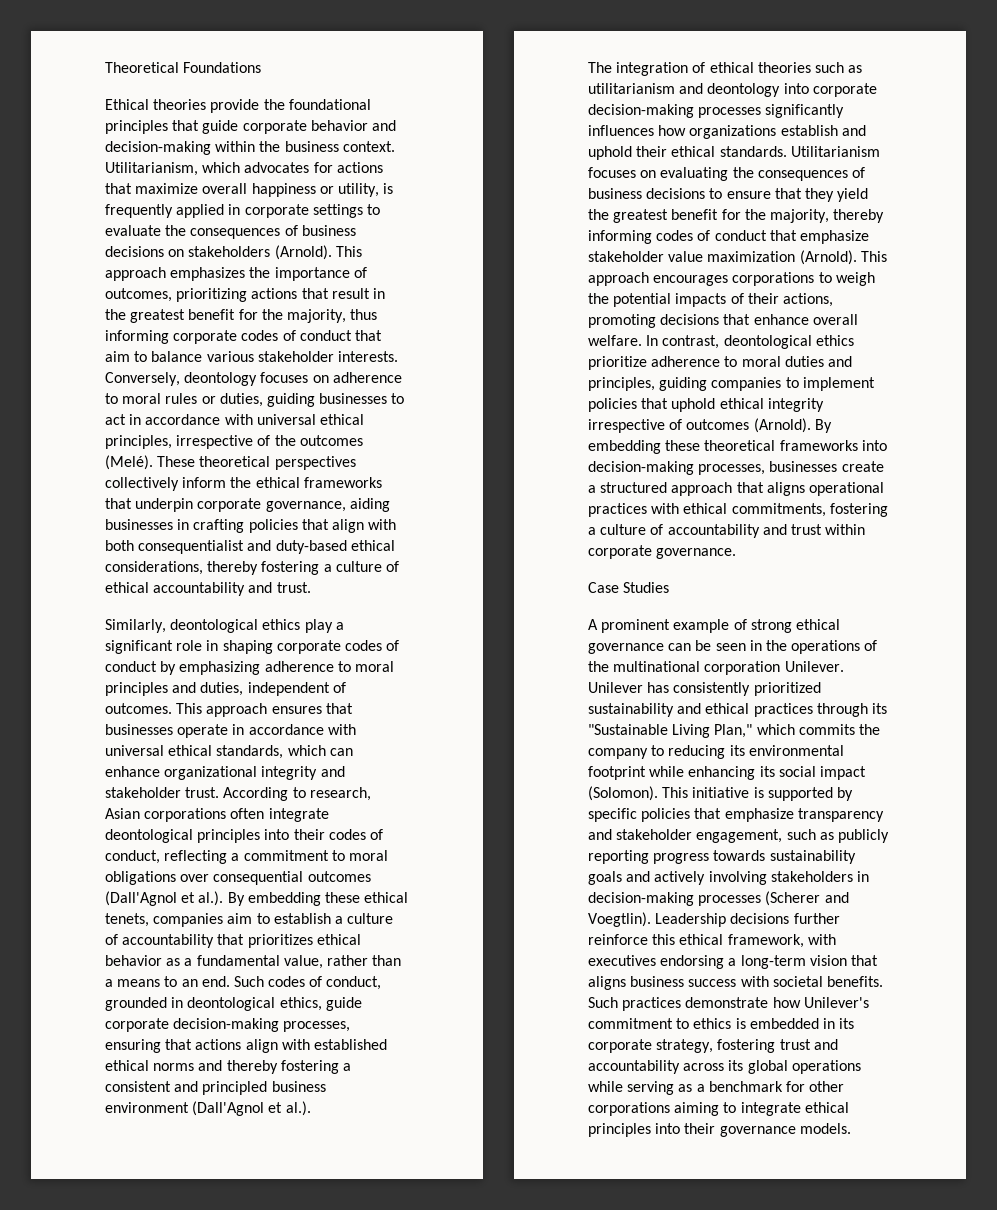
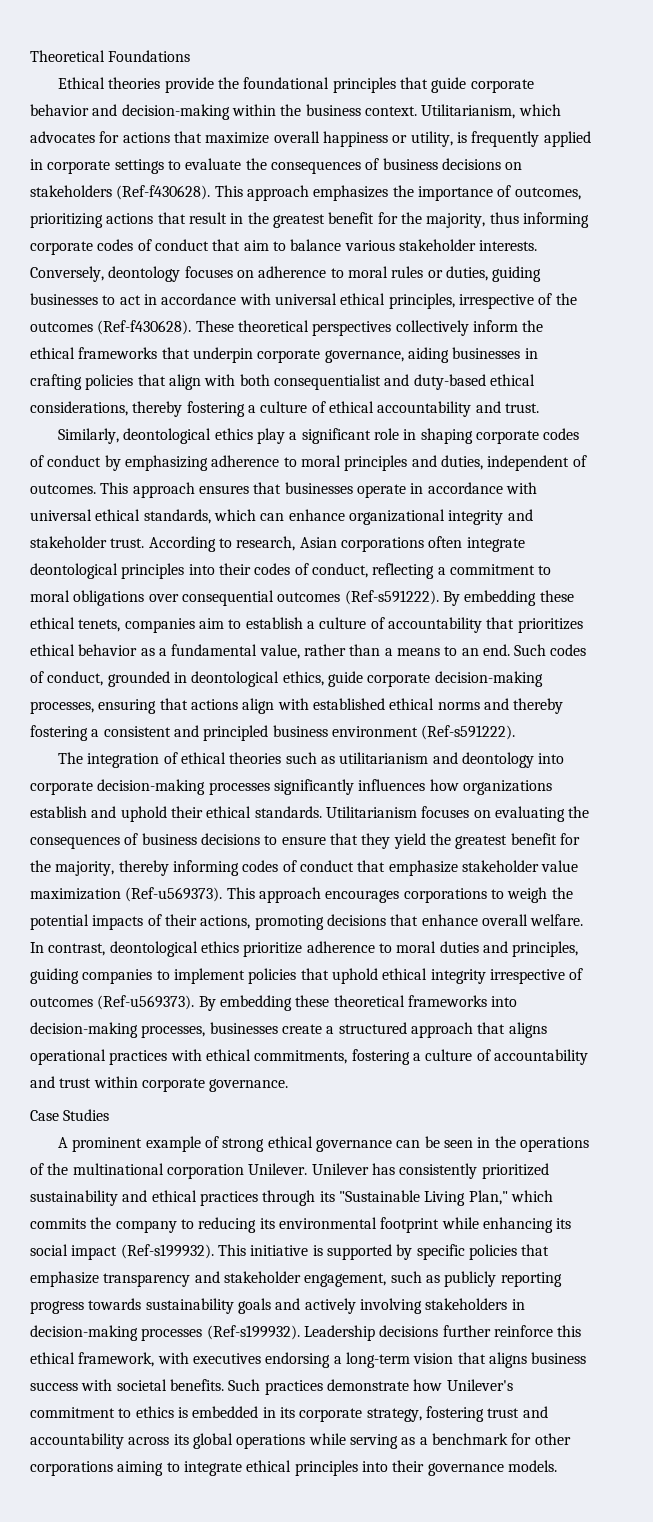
[274,245,332,260] (Arnold). -> [116,185,211,200] (Ref-f430628).
[105,455,153,470] (Melé). -> [97,320,192,335] (Ref-f430628).
[105,891,224,906] (Dall'Agnol et al.). -> [344,590,439,605] (Ref-s591222).
[192,1101,311,1116] (Dall'Agnol et al.). -> [421,725,516,740] (Ref-s591222).
[799,250,857,265] (Arnold). -> [125,887,223,902] (Ref-u569373).
[753,418,811,433] (Arnold). -> [97,995,195,1010] (Ref-u569373).
[588,786,658,801] (Solomon). -> [120,1244,214,1259] (Ref-s199932).
[765,891,849,906] [588,912,651,927] (Scherer and Voegtlin). -> [206,1325,300,1340] (Ref-s199932).

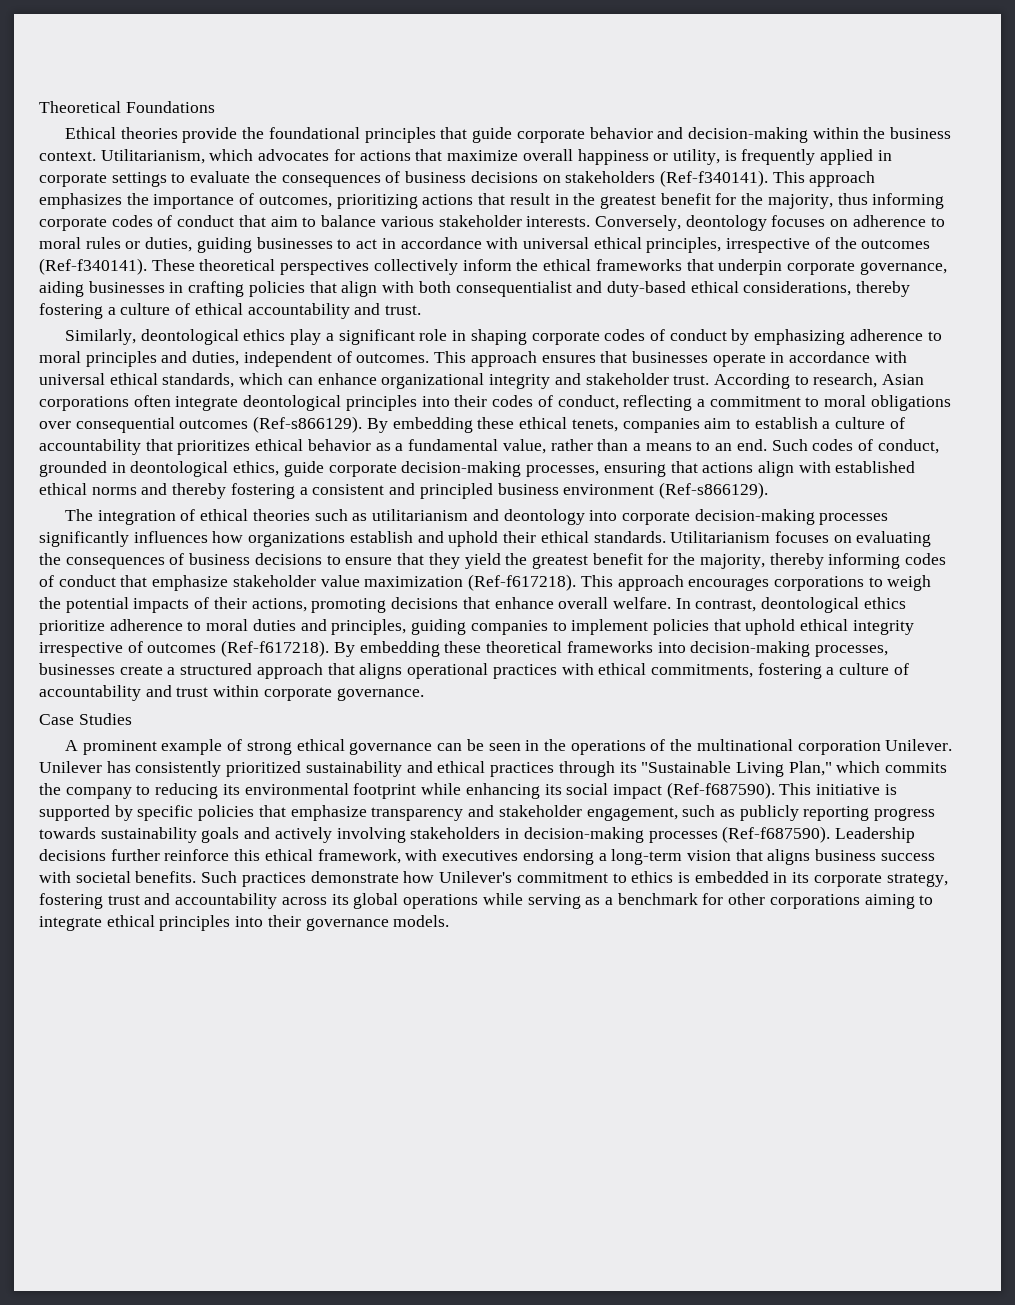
[116,185,211,200] (Ref-f430628). -> [659,170,768,187] (Ref-f340141).
[97,320,192,335] (Ref-f430628). -> [39,258,147,275] (Ref-f340141).
[344,590,439,605] (Ref-s591222). -> [253,416,363,433] (Ref-s866129).
[421,725,516,740] (Ref-s591222). -> [658,482,768,499] (Ref-s866129).
[125,887,223,902] (Ref-u569373). -> [468,574,577,591] (Ref-f617218).
[97,995,195,1010] (Ref-u569373). -> [221,640,330,657] (Ref-f617218).
[120,1244,214,1259] (Ref-s199932). -> [666,782,775,799] (Ref-f687590).
[206,1325,300,1340] (Ref-s199932). -> [722,826,831,843] (Ref-f687590).

